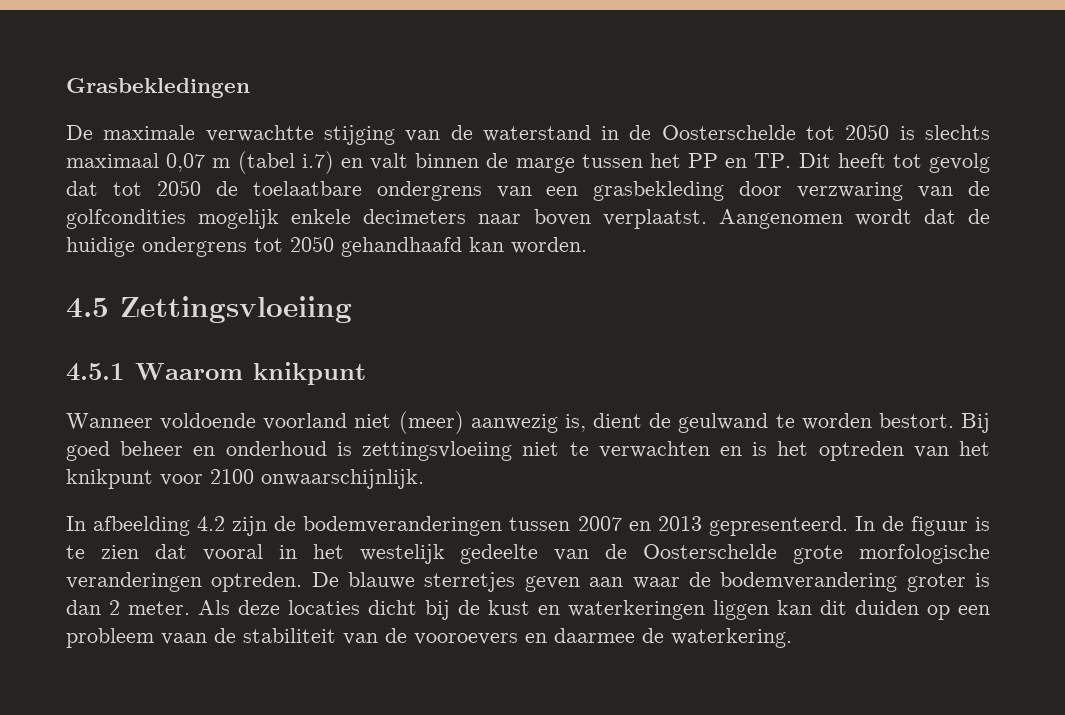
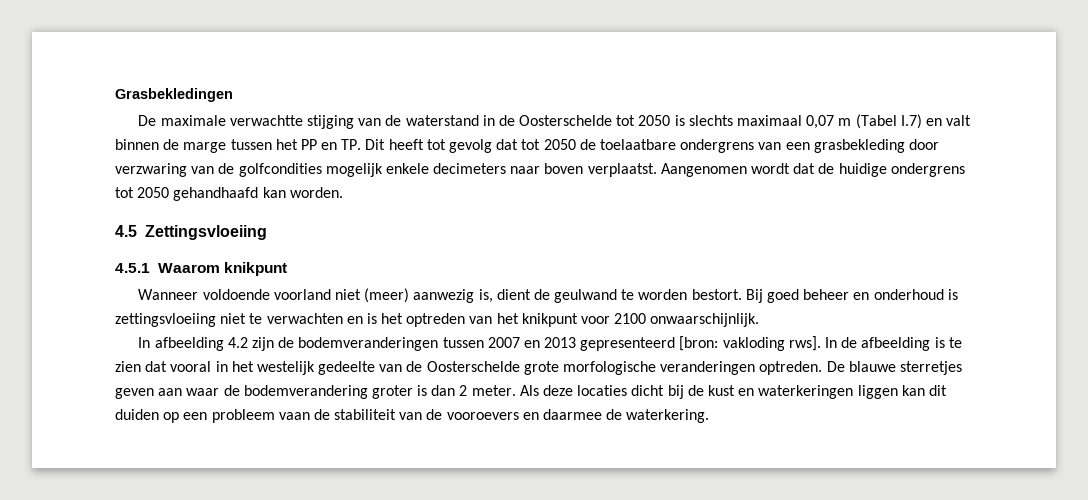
[237,151,334,174] (tabel i.7) -> [855,114,922,129] (Tabel I.7)
[708,516,848,536] gepresenteerd. -> [580,336,821,351] gepresenteerd [bron: vakloding rws].
[910,516,968,536] figuur -> [861,337,931,351] afbeelding

